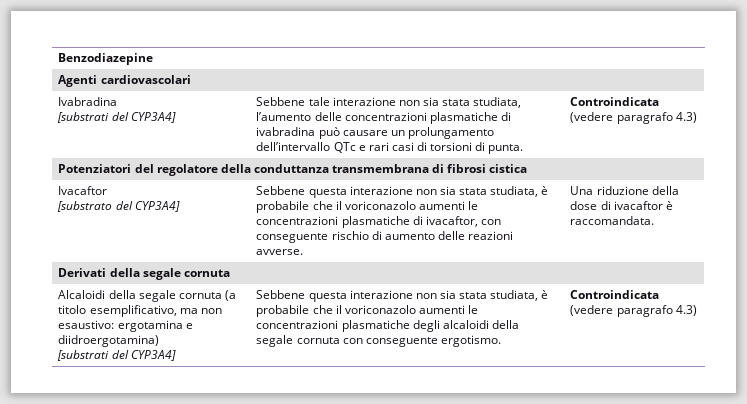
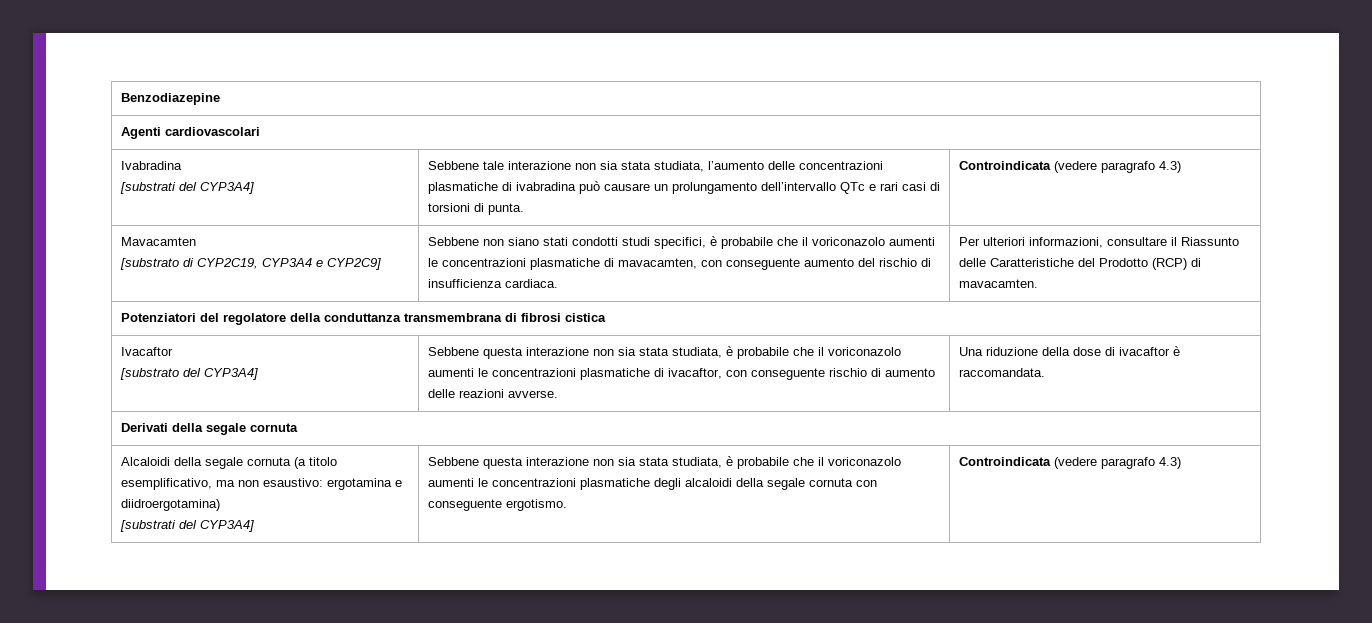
(697, 117) none -> [120,237,196,246] [119,258,381,270] [427,236,935,249] [427,258,931,270] [427,279,558,288] [958,237,1239,248] [958,258,1201,270] [958,279,1038,288] // Mavacamten // [substrato di CYP2C19, CYP3A4 e CYP2C9] | Sebbene non siano stati condotti studi specifici, è probabile che il voriconazolo aumenti le concentrazioni plasmatiche di mavacamten, con conseguente aumento del rischio di insufficienza cardiaca. | Per ulteriori informazioni, consultare il Riassunto delle Caratteristiche del Prodotto (RCP) di mavacamten.

